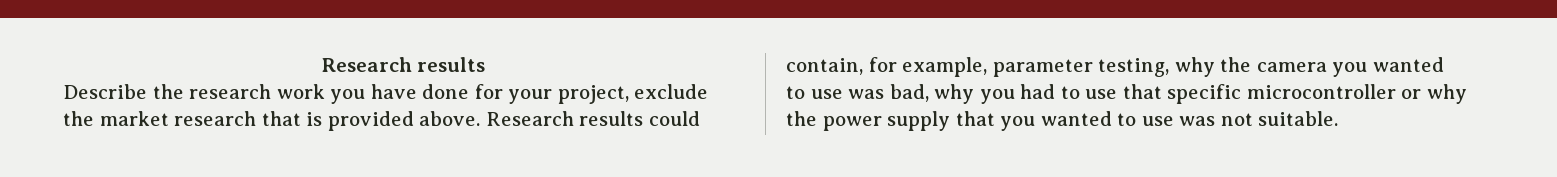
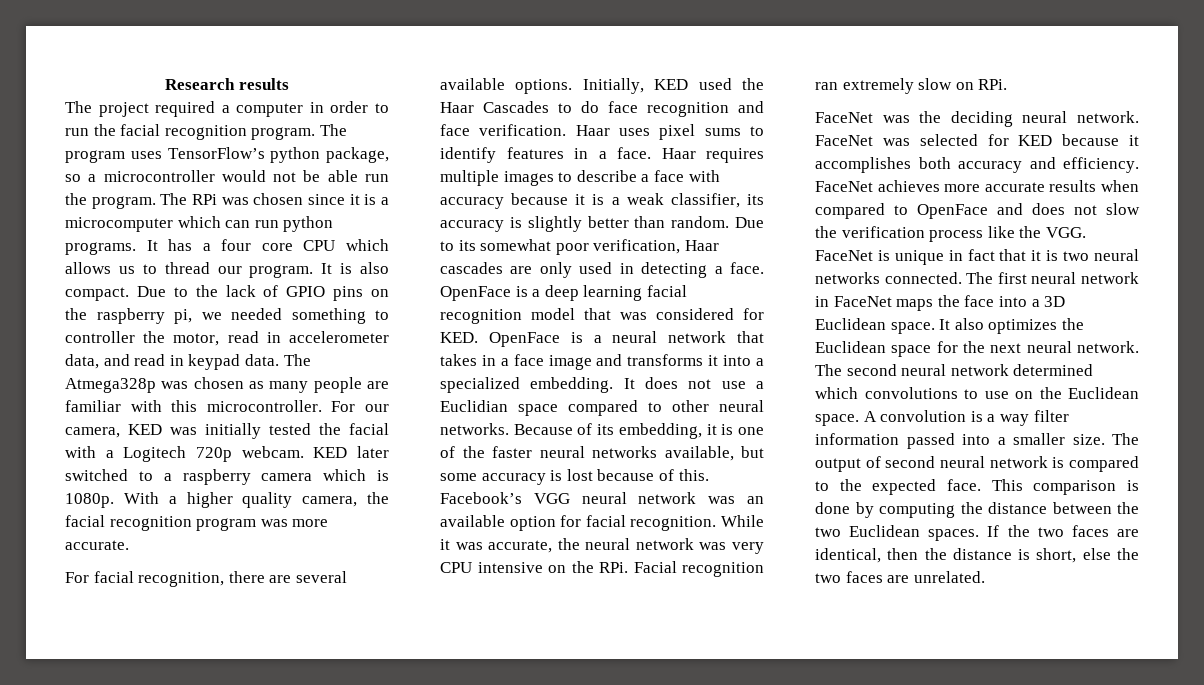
[63,84,709,104] [63,111,700,131] [786,57,1444,77] [786,84,1467,104] [786,111,1339,131] Describe the research work you have done for your project, exclude the market research that is provided above. Research results could contain, for example, parameter testing, why the camera you wanted to use was bad, why you had to use that specific microcontroller or why the power supply that you wanted to use was not suitable. -> [65,101,389,117] [65,124,347,140] [65,147,389,163] [65,170,389,182] [65,193,390,209] [65,216,334,232] [65,239,389,255] [65,262,389,278] [65,285,389,301] [65,308,389,324] [65,331,389,346] [65,354,311,370] [65,377,389,393] [65,400,389,412] [65,423,389,439] [65,446,389,462] [65,469,389,485] [65,492,389,508] [65,515,329,531] [65,540,129,550] [65,571,347,587] [440,78,764,94] [440,101,764,117] [440,124,764,140] [440,147,764,163] [440,170,720,186] [440,193,764,209] [440,216,764,232] [440,239,719,255] [440,262,764,278] [440,285,687,301] [440,308,764,324] [440,331,764,347] [440,354,764,370] [440,377,764,393] [440,400,764,416] [440,423,764,439] [440,446,764,461] [440,469,709,485] [440,492,764,504] [440,515,764,531] [440,538,764,554] [440,561,764,577] [815,78,1008,94] [815,111,1139,127] [815,134,1139,146] [815,157,1139,173] [815,180,1139,192] [815,203,1140,219] [815,226,1086,242] [815,249,1139,265] [815,272,1139,284] [815,295,1066,311] [815,318,1084,334] [815,341,1139,357] [815,364,1094,376] [815,387,1139,399] [815,410,1069,426] [815,433,1139,449] [815,456,1139,472] [815,479,1139,495] [815,502,1139,518] [815,525,1139,541] [815,548,1139,563] [815,571,985,583] The project required a computer in order to run the facial recognition program. The program uses TensorFlow’s python package, so a microcontroller would not be able run the program. The RPi was chosen since it is a microcomputer which can run python programs. It has a four core CPU which allows us to thread our program. It is also compact. Due to the lack of GPIO pins on the raspberry pi, we needed something to controller the motor, read in accelerometer data, and read in keypad data. The Atmega328p was chosen as many people are familiar with this microcontroller. For our camera, KED was initially tested the facial with a Logitech 720p webcam. KED later switched to a raspberry camera which is 1080p. With a higher quality camera, the facial recognition program was more accurate. // For facial recognition, there are several available options. Initially, KED used the Haar Cascades to do face recognition and face verification. Haar uses pixel sums to identify features in a face. Haar requires multiple images to describe a face with accuracy because it is a weak classifier, its accuracy is slightly better than random. Due to its somewhat poor verification, Haar cascades are only used in detecting a face. OpenFace is a deep learning facial recognition model that was considered for KED. OpenFace is a neural network that takes in a face image and transforms it into a specialized embedding. It does not use a Euclidian space compared to other neural networks. Because of its embedding, it is one of the faster neural networks available, but some accuracy is lost because of this. Facebook’s VGG neural network was an available option for facial recognition. While it was accurate, the neural network was very CPU intensive on the RPi. Facial recognition ran extremely slow on RPi. // FaceNet was the deciding neural network. FaceNet was selected for KED because it accomplishes both accuracy and efficiency. FaceNet achieves more accurate results when compared to OpenFace and does not slow the verification process like the VGG. FaceNet is unique in fact that it is two neural networks connected. The first neural network in FaceNet maps the face into a 3D Euclidean space. It also optimizes the Euclidean space for the next neural network. The second neural network determined which convolutions to use on the Euclidean space. A convolution is a way filter information passed into a smaller size. The output of second neural network is compared to the expected face. This comparison is done by computing the distance between the two Euclidean spaces. If the two faces are identical, then the distance is short, else the two faces are unrelated.

